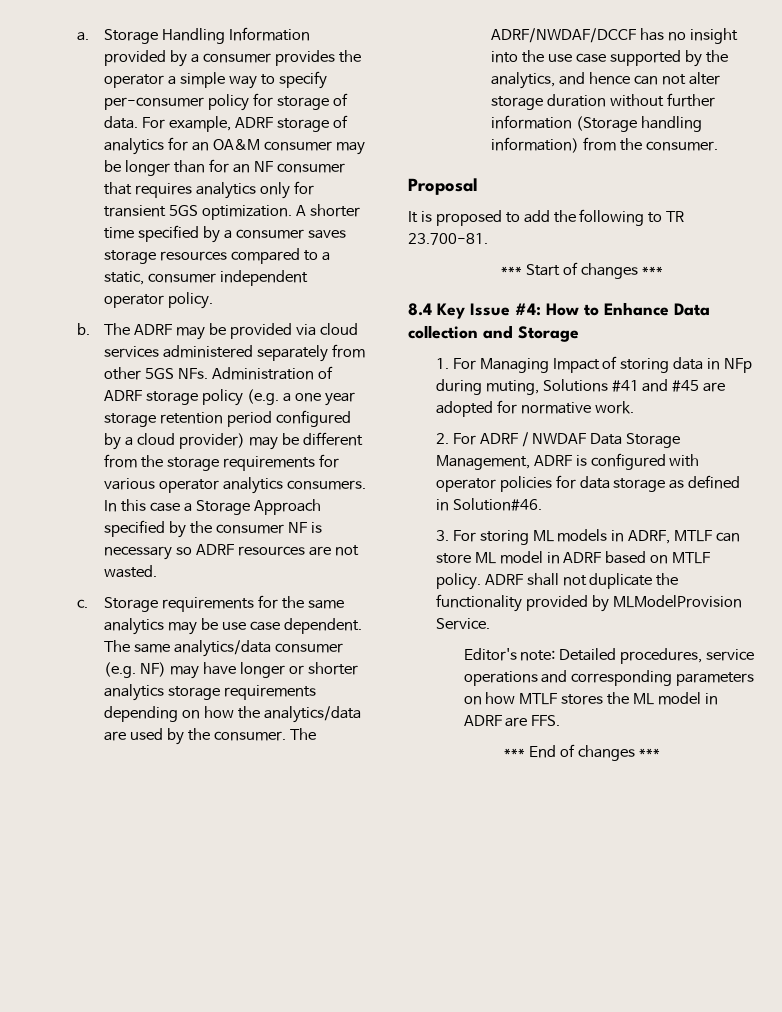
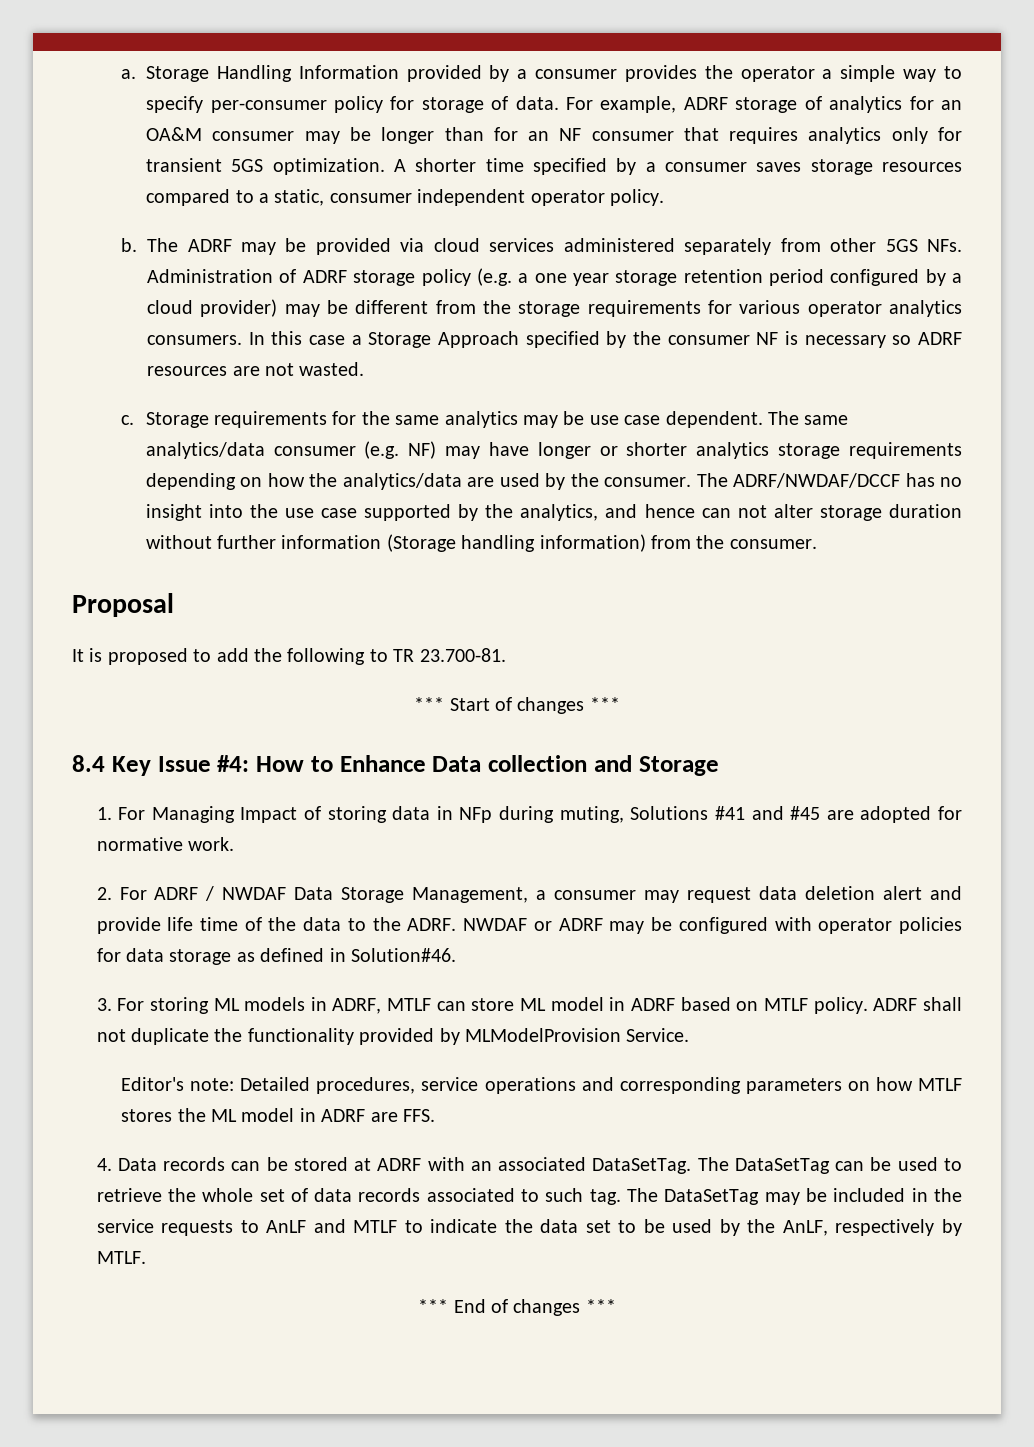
[533,455,587,466] ADRF is -> [536,886,962,903] [96,917,673,934] a consumer may request data deletion alert and provide life time of the data to the ADRF. NWDAF or ADRF may be
(561, 720) none -> [96,1157,963,1174] [96,1188,962,1205] [96,1219,962,1236] [96,1251,146,1264] // 4. Data records can be stored at ADRF with an associated DataSetTag. The DataSetTag can be used to retrieve the whole set of data records associated to such tag. The DataSetTag may be included in the service requests to AnLF and MTLF to indicate the data set to be used by the AnLF, respectively by MTLF.

